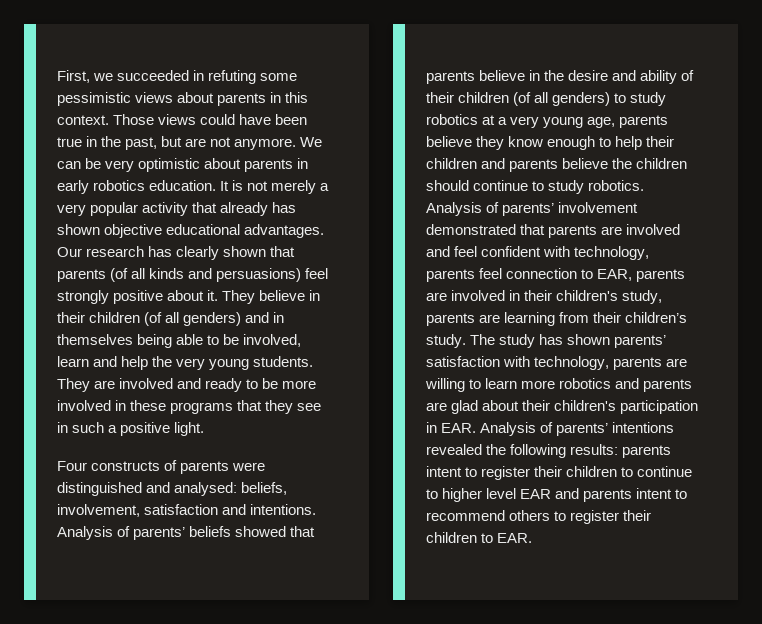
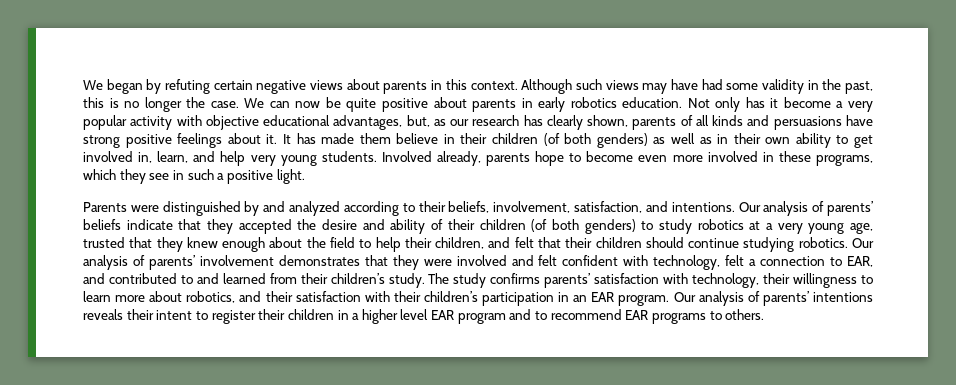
[57,70,298,84] [57,92,131,106] First, we succeeded in refuting some pessimistic -> [83,79,307,94] We began by refuting certain negative
[113,114,308,125] [57,136,323,150] [57,158,201,172] Those views could have been true in the past, but are not anymore. We can be very optimistic -> [521,79,873,94] [83,97,428,112] Although such views may have had some validity in the past, this is no longer the case. We can now be quite positive
[220,180,330,194] [57,202,297,216] [57,224,325,238] [57,246,296,260] [57,268,329,282] [57,290,256,304] It is not merely a very popular activity that already has shown objective educational advantages. Our research has clearly shown that parents (of all kinds and persuasions) feel strongly positive about it. They -> [687,97,873,112] [83,115,874,130] [83,133,391,148] Not only has it become a very popular activity with objective educational advantages, but, as our research has clearly shown, parents of all kinds and persuasions have strong positive feelings about it. It has made them
[165,312,285,326] [57,334,302,348] [57,356,89,367] all genders) and in themselves being able to be involved, learn -> [564,133,874,148] [83,151,189,163] both genders) as well as in their own ability to get involved in, learn,
[152,356,173,367] the -> (246, 158) none
[57,378,279,392] They are involved and ready to be -> [381,151,668,166] Involved already, parents hope to become even
[170,400,263,414] programs that -> [815,155,873,166] [83,169,116,180] programs, which
[57,460,266,474] [57,482,238,496] Four constructs of parents were distinguished and analysed: -> [83,201,446,216] Parents were distinguished by and analyzed according to their
[144,504,219,515] satisfaction -> [574,201,643,213] satisfaction,
[57,526,113,540] Analysis -> [738,201,809,216] Our analysis
[235,526,316,537] [426,70,541,84] showed that parents believe in -> [126,219,292,234] indicate that they accepted
[534,92,549,103] all -> [551,219,579,230] both
[619,115,669,128] [426,136,675,150] [426,158,688,172] [426,180,645,194] [426,202,639,216] [426,224,681,238] [426,246,478,257] parents believe they know enough to help their children and parents believe the children should continue to study robotics. Analysis of parents’ involvement demonstrated that parents are involved and feel -> [83,237,875,252] [83,255,558,270] trusted that they knew enough about the field to help their children, and felt that their children should continue studying robotics. Our analysis of parents’ involvement demonstrates that they were involved and felt
[426,268,503,282] parents feel -> [725,255,757,266] felt a
[636,269,686,282] [426,290,663,304] [426,312,556,326] parents are involved in their children's study, parents are learning -> [83,273,266,284] and contributed to and learned
[539,334,611,345] has shown -> [490,273,541,284] confirms
[613,357,688,370] [425,378,693,392] [426,400,699,414] [426,422,675,436] [426,444,672,458] parents are willing to learn more robotics and parents are glad about their children's participation in EAR. Analysis of parents’ intentions revealed the following results: parents -> [763,273,873,288] [83,291,873,306] [83,309,154,320] their willingness to learn more about robotics, and their satisfaction with their children’s participation in an EAR program. Our analysis of parents’ intentions reveals their
[621,466,693,477] [426,488,688,502] [426,510,652,524] [426,532,533,543] to continue to higher level EAR and parents intent to recommend others to register their children to EAR. -> [337,309,765,324] in a higher level EAR program and to recommend EAR programs to others.

